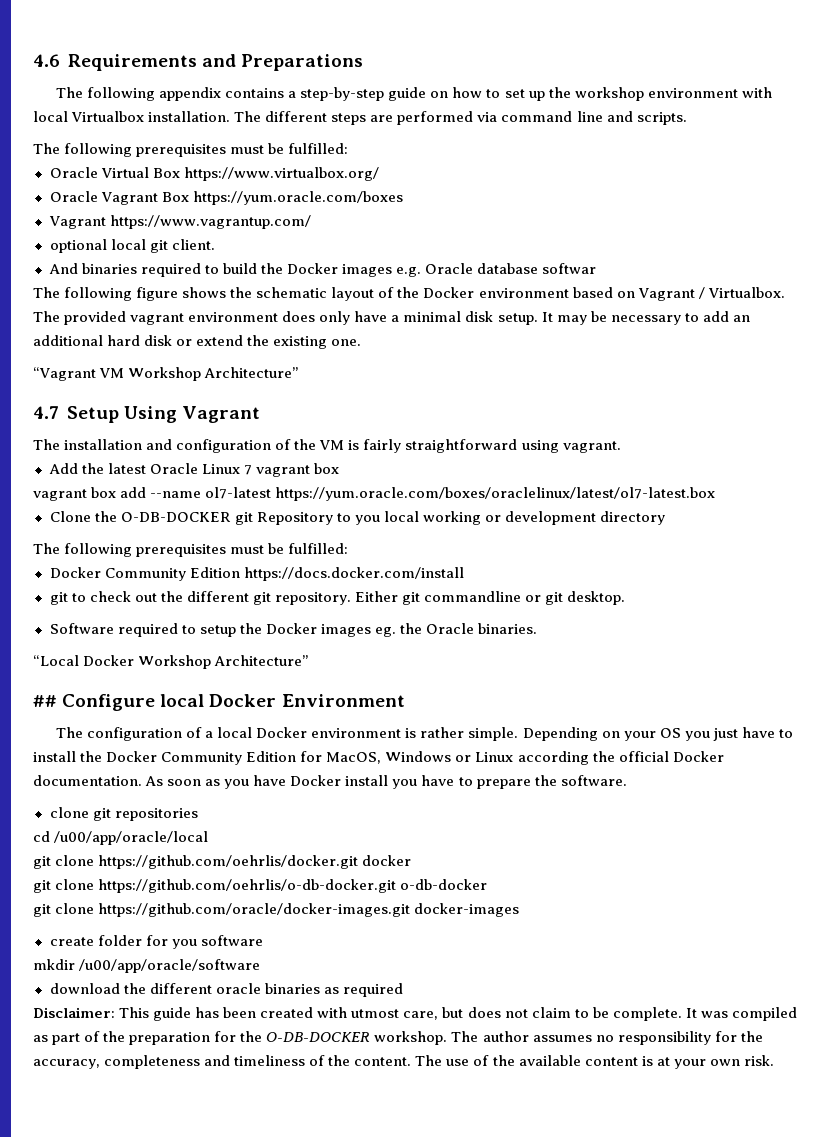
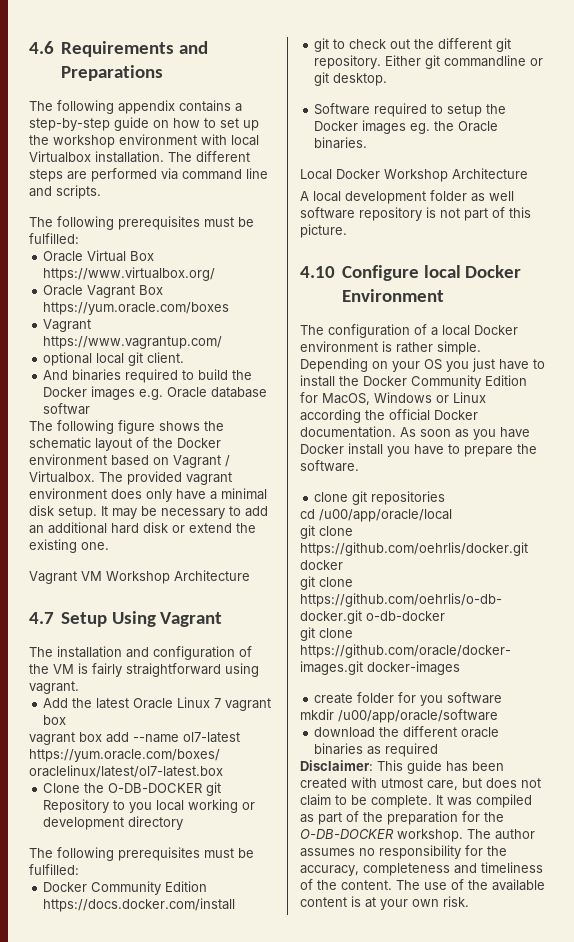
[33,367,96,381] “Vagrant -> [29,571,77,584] Vagrant
[204,367,299,378] Architecture” -> [174,570,250,581] Architecture
[33,655,79,666] “Local -> [300,169,332,180] Local
[214,655,309,666] [33,695,57,707] Architecture” // ## -> [452,168,528,179] [300,190,514,204] [300,207,531,221] [300,224,347,238] [300,266,335,278] Architecture // A local development folder as well software repository is not part of this picture. // 4.10

